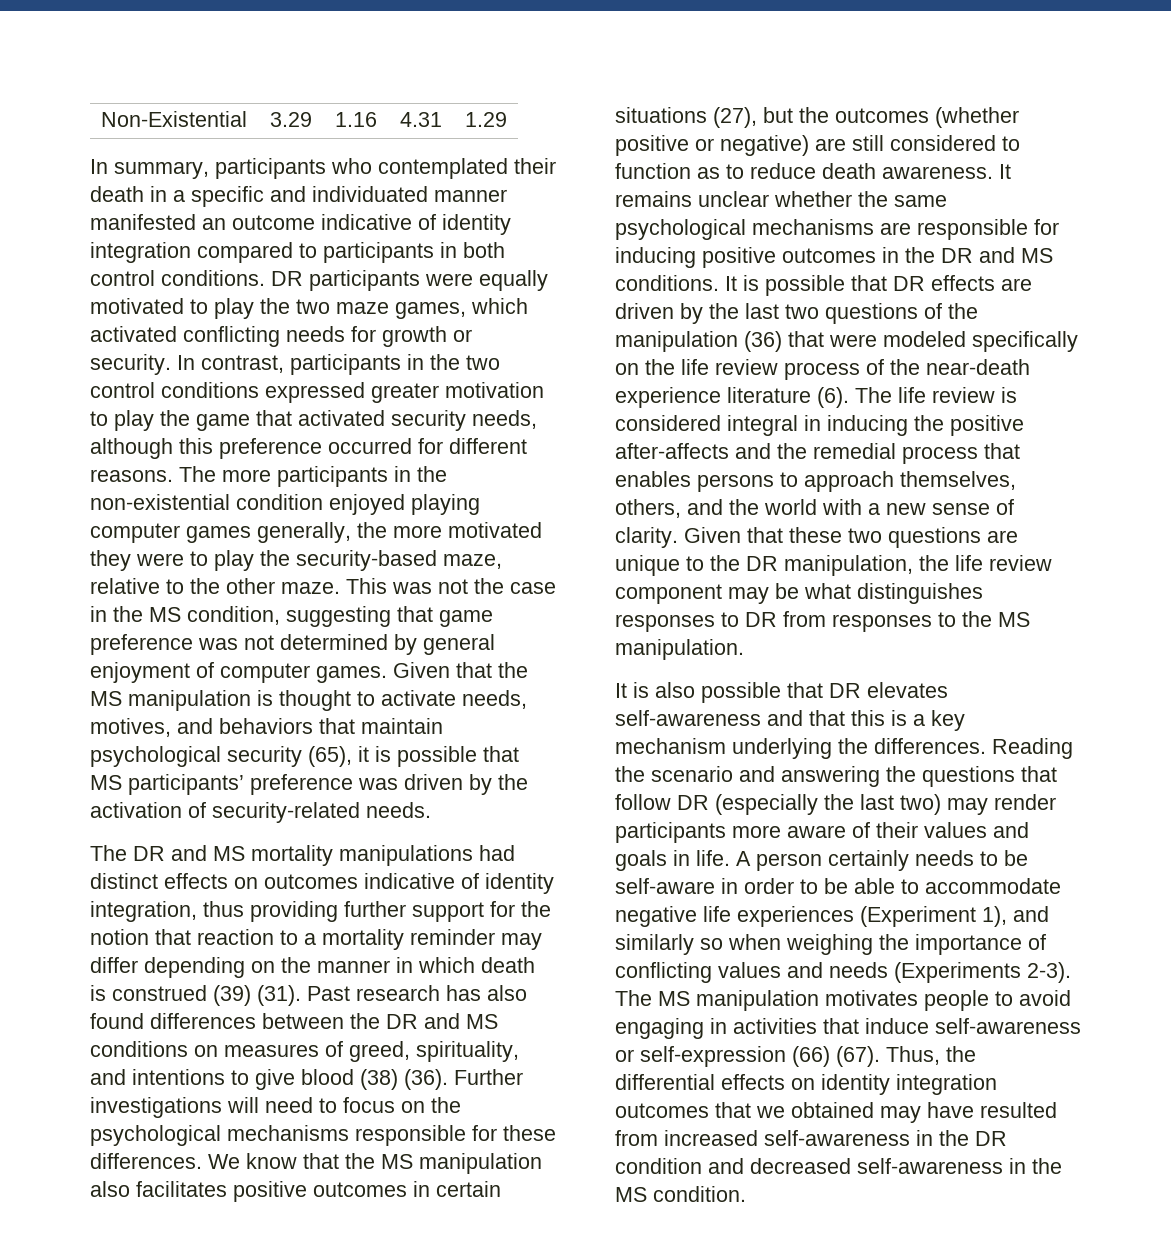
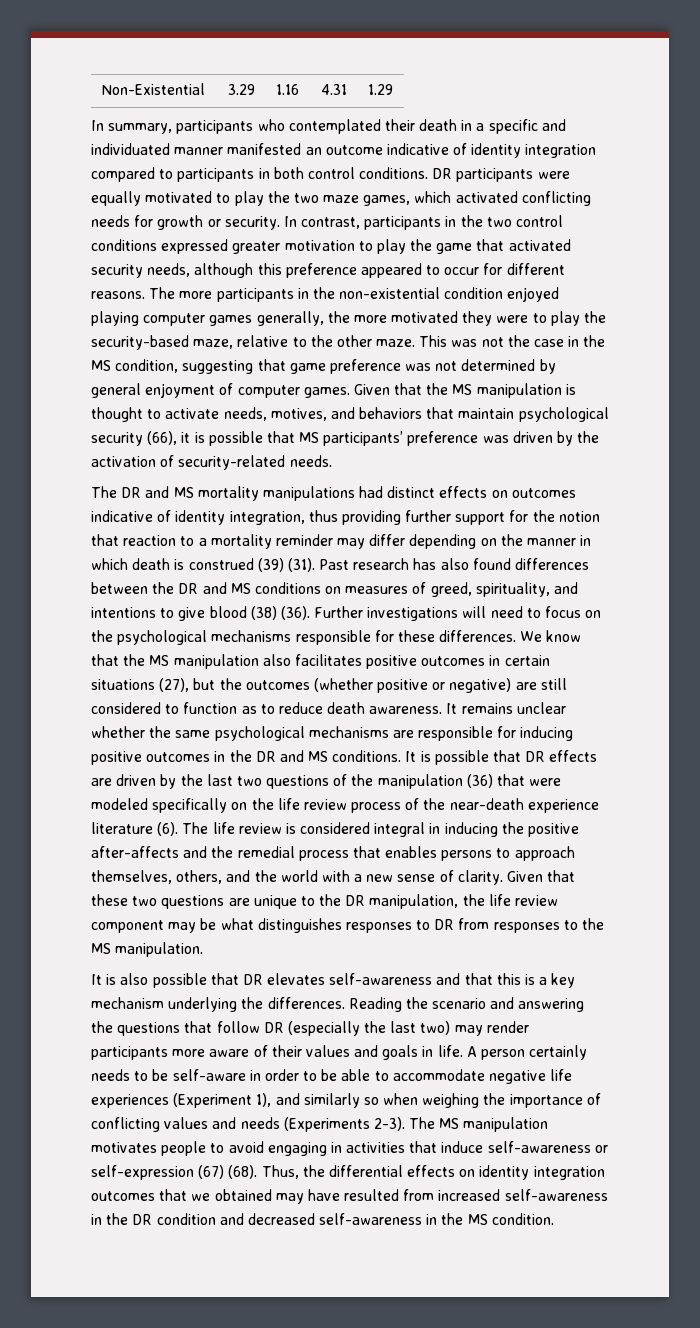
[328,438,412,454] occurred -> [360,263,480,278] appeared to occur
[308,746,352,767] (65), -> [147,431,178,445] (66),
[792,1046,880,1067] (66) (67). -> [198,1165,258,1179] (67) (68).

